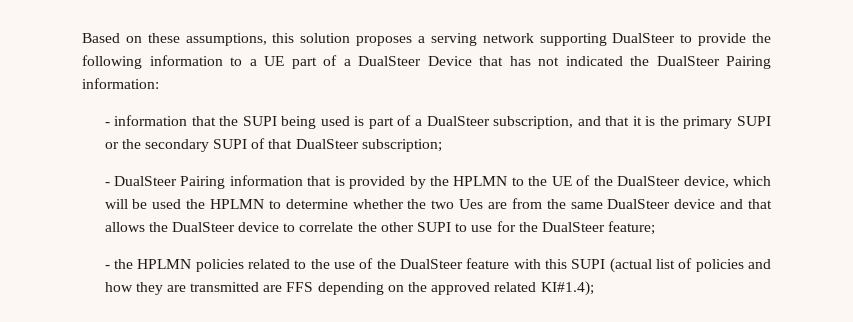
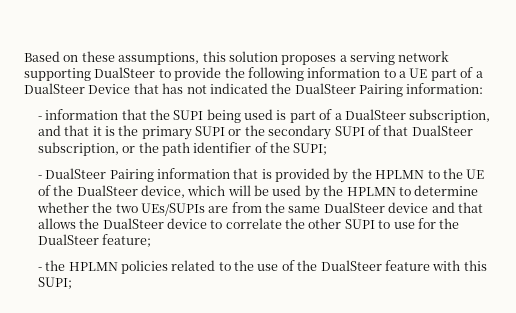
[361,139,442,152] subscription; -> [37,142,328,156] subscription, or the path identifier of the SUPI;
(182, 204) none -> [304,185,320,200] by
[459,199,484,209] Ues -> [140,203,205,216] UEs/SUPIs
[571,258,771,273] [104,281,594,296] SUPI (actual list of policies and how they are transmitted are FFS depending on the approved related KI#1.4); -> [37,277,72,289] SUPI;

